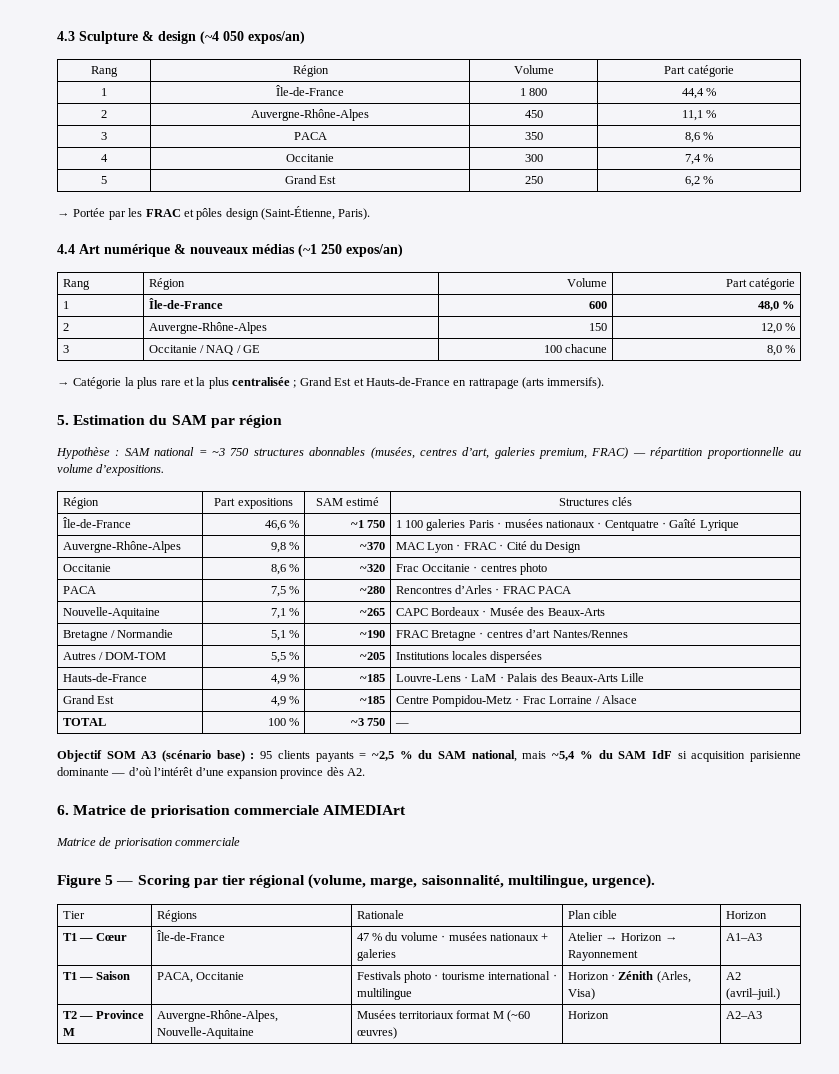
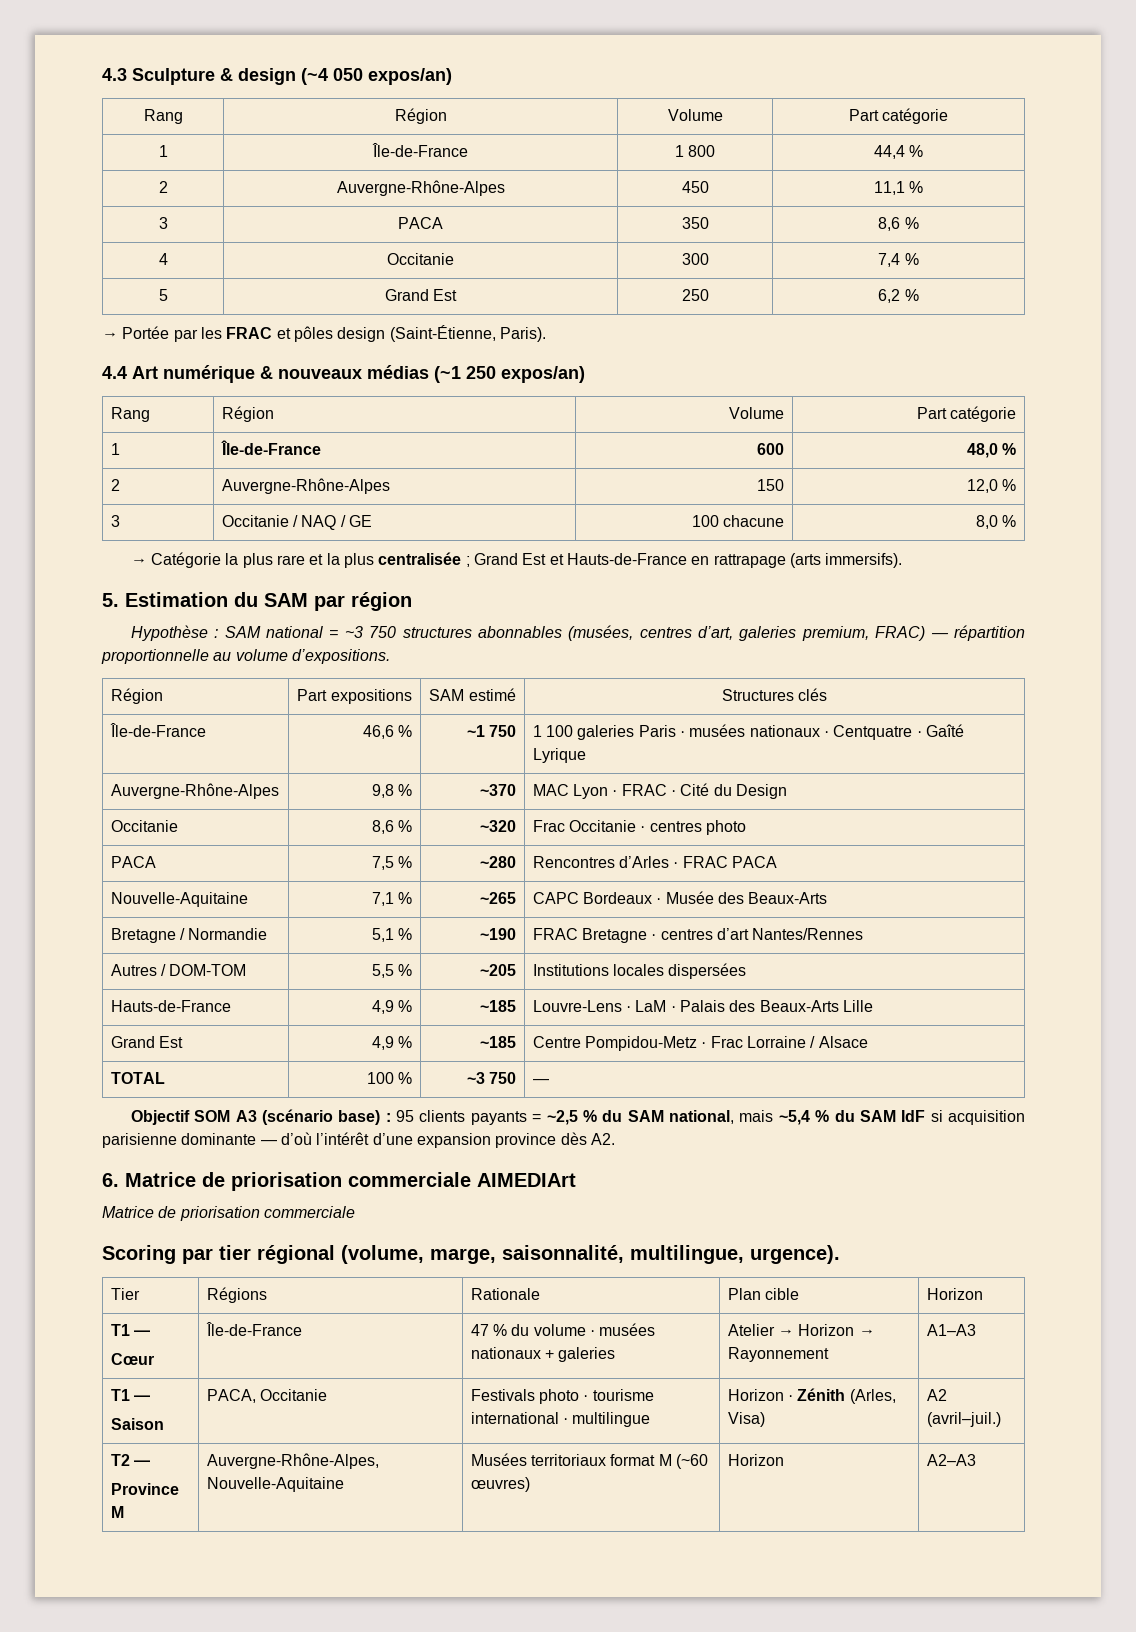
[57,875,134,888] Figure 5 — -> (355, 1212) none
(93, 939) none -> (151, 1333) //
(93, 978) none -> (151, 1398) //
(93, 1017) none -> (151, 1463) //

